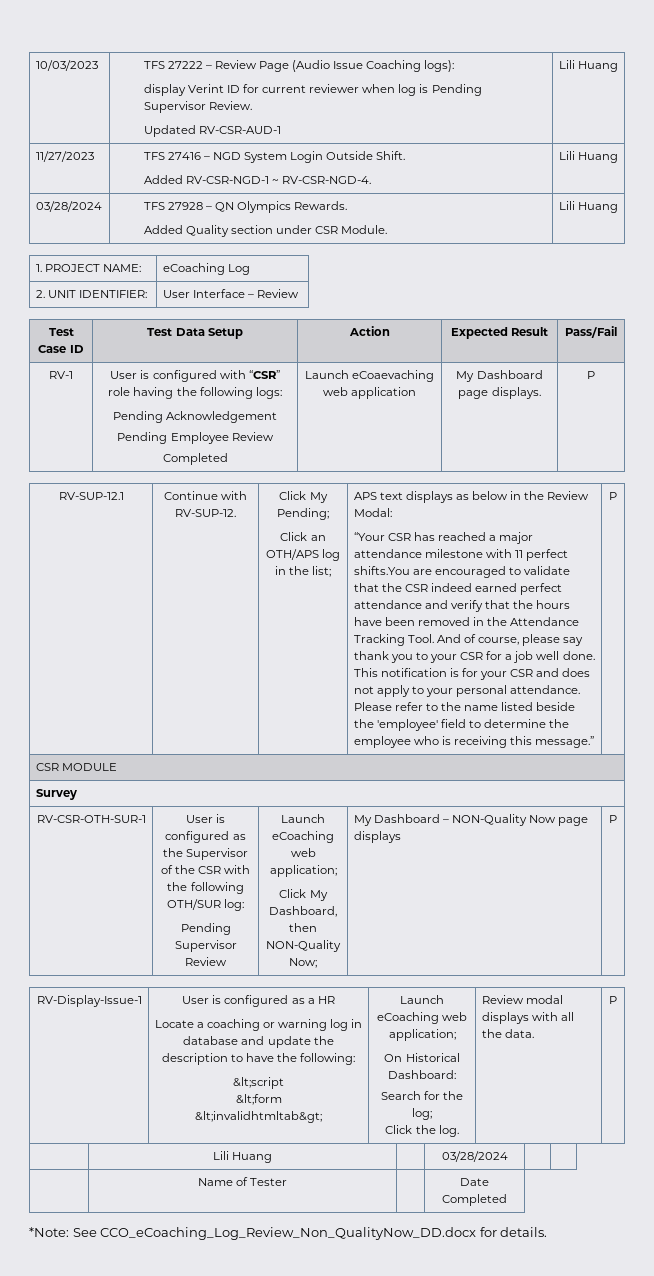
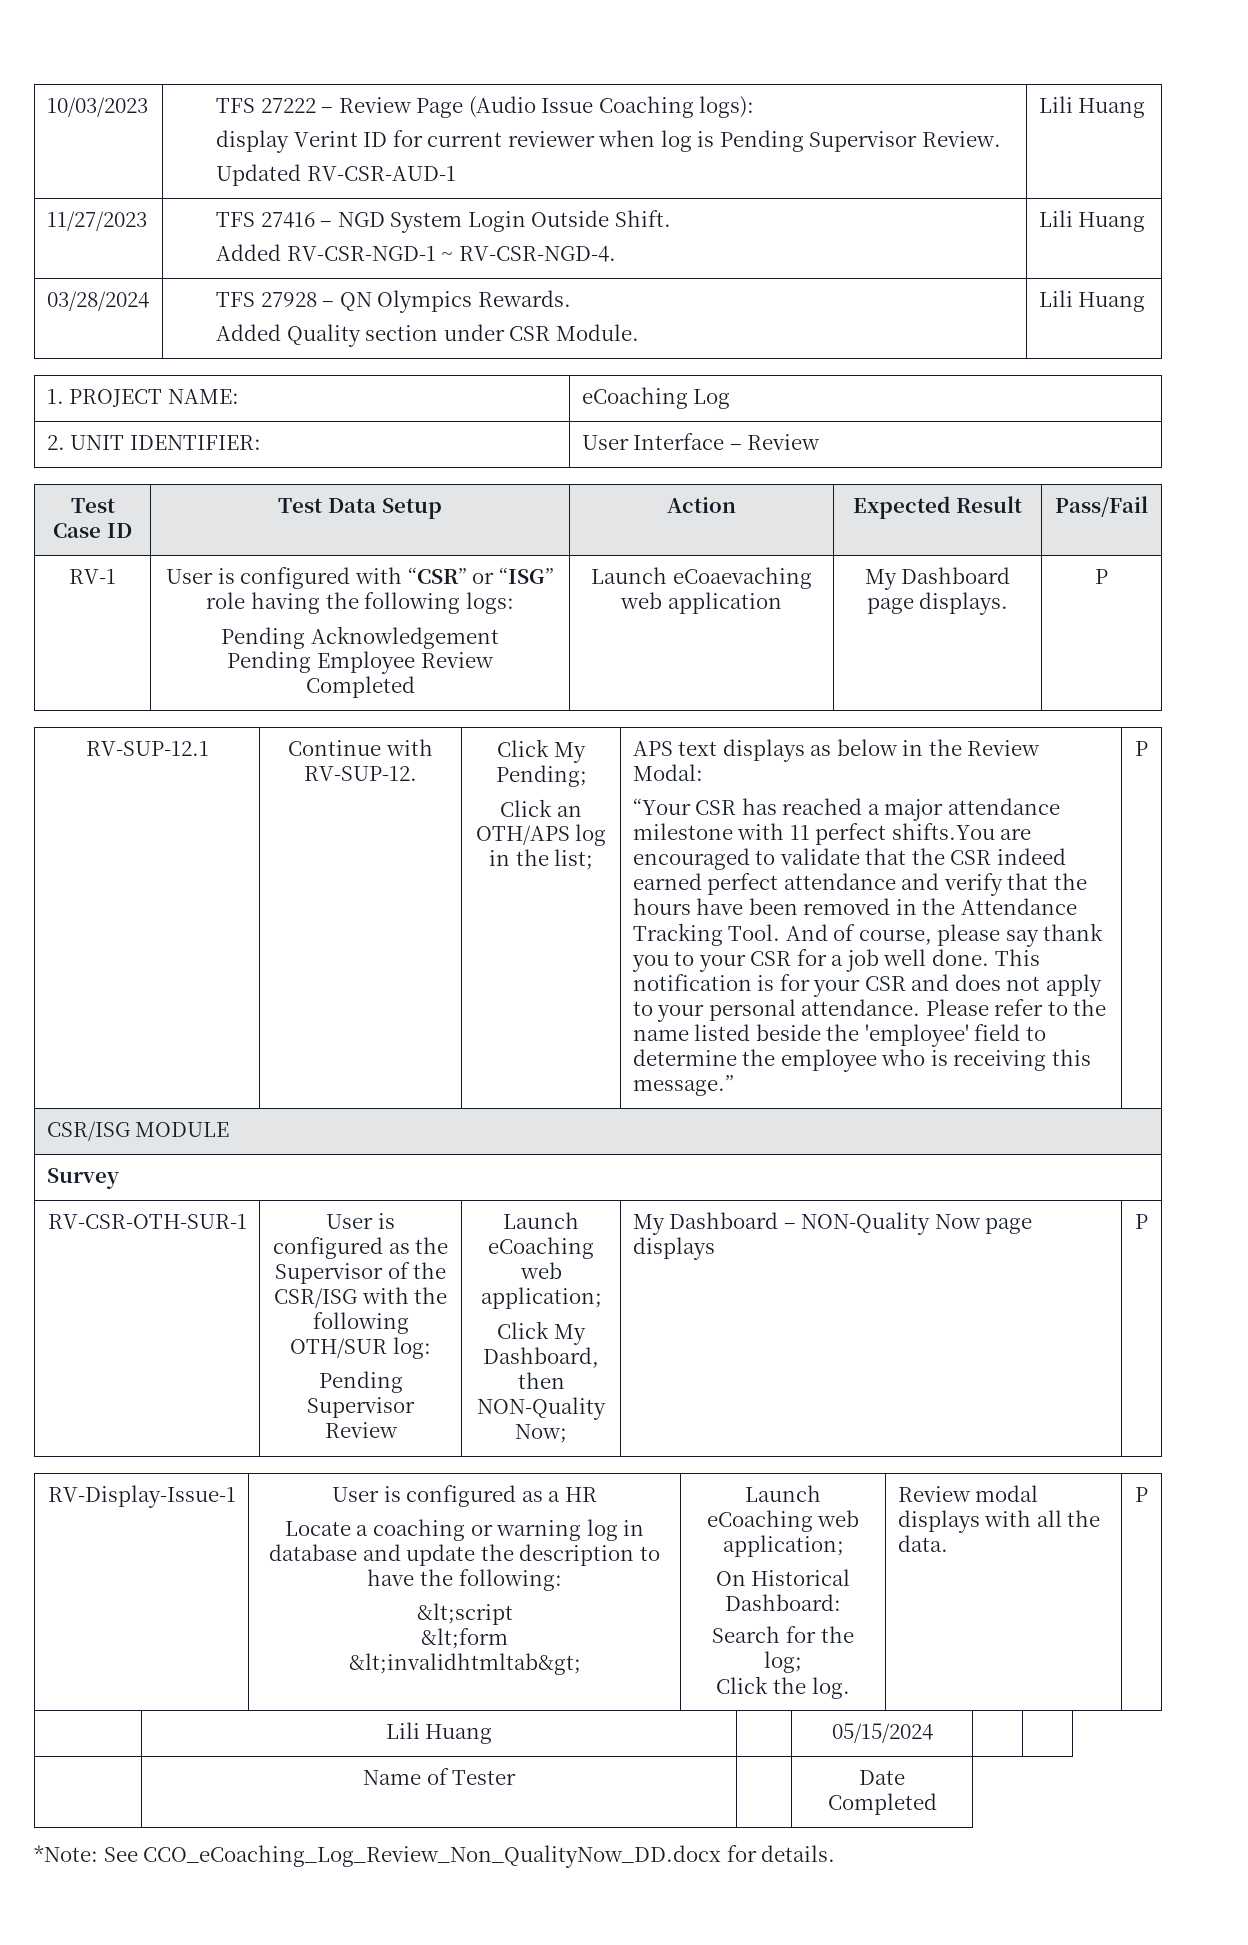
(280, 374) none -> [472,567,554,584] or “ISG”
[35,763,59,771] CSR -> [46,1121,130,1141] CSR/ISG
[198,866,222,874] CSR -> [273,1288,357,1308] CSR/ISG
[441,1151,508,1162] 03/28/2024 -> [831,1723,933,1743] 05/15/2024

